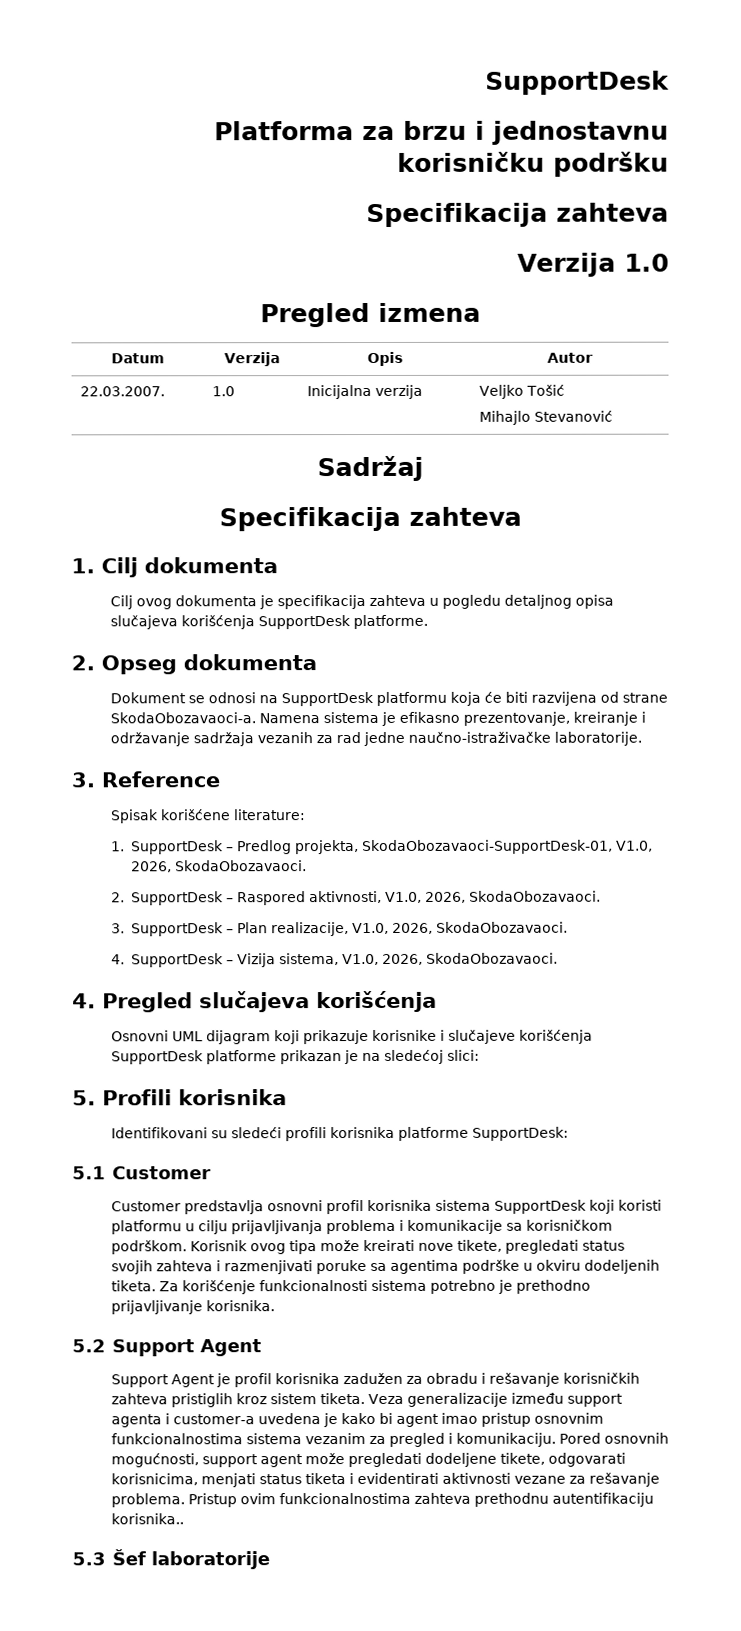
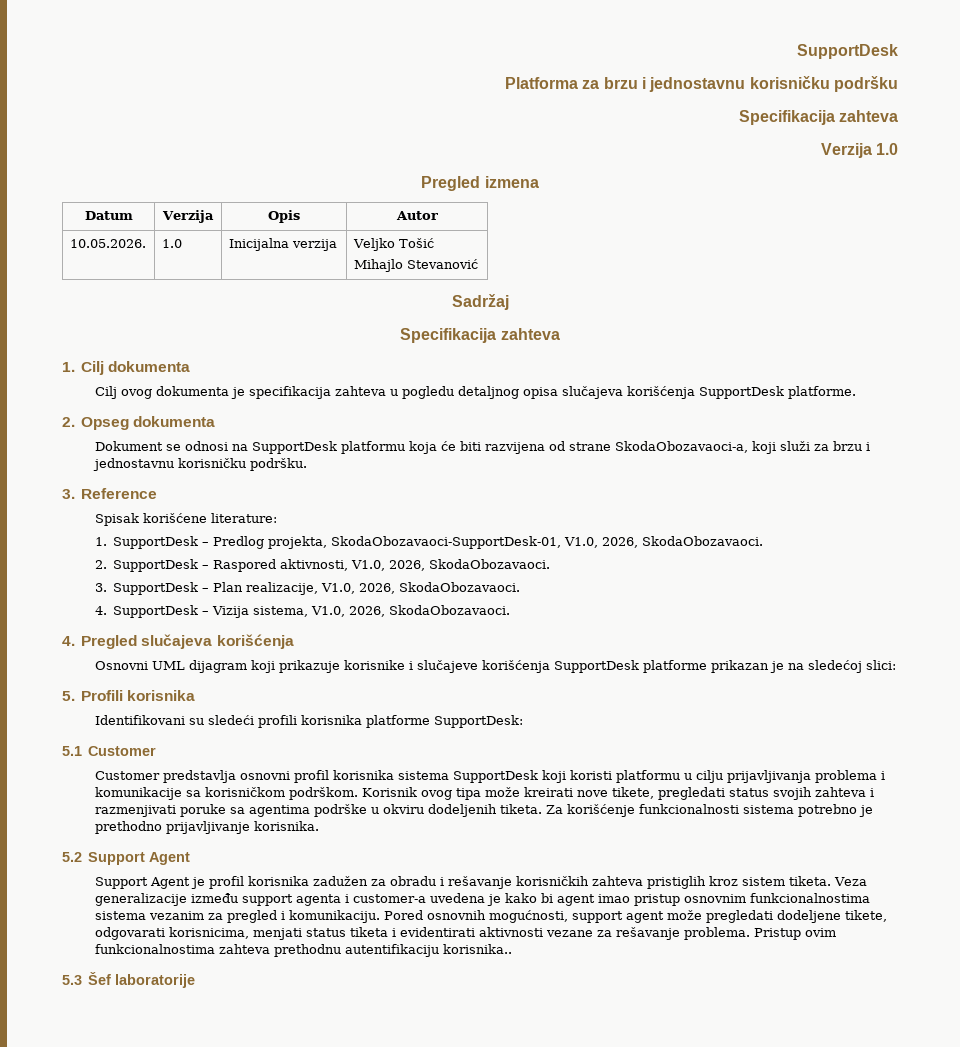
[79,386,165,397] 22.03.2007. -> [69,239,146,248] 10.05.2026.
[110,711,647,726] [110,731,643,747] SkodaObozavaoci-a. Namena sistema je efikasno prezentovanje, kreiranje i održavanje sadržaja vezanih za rad jedne naučno-istraživačke laboratorije. -> [614,441,870,454] [92,458,307,471] SkodaObozavaoci-a, koji služi za brzu i jednostavnu korisničku podršku.

